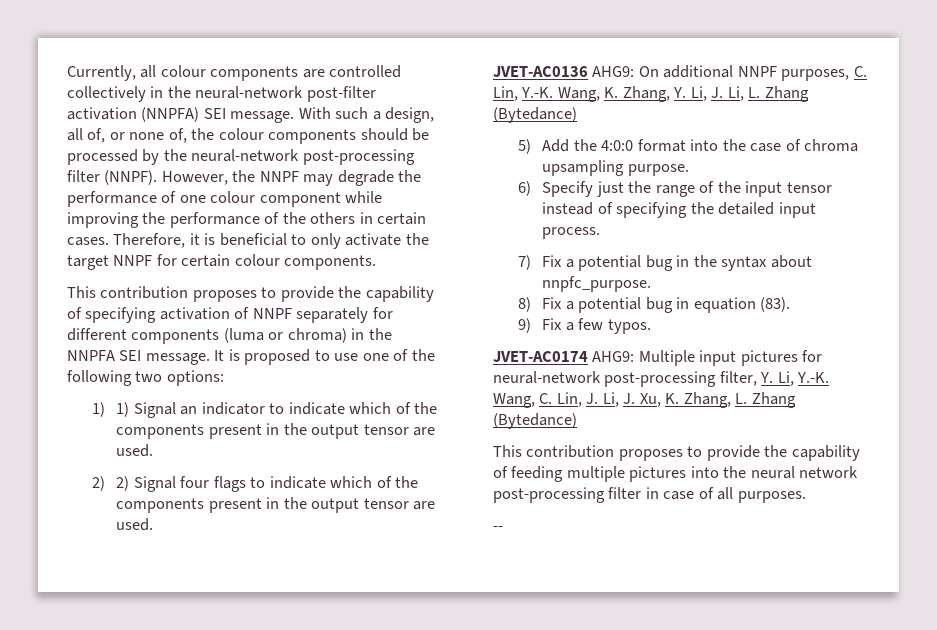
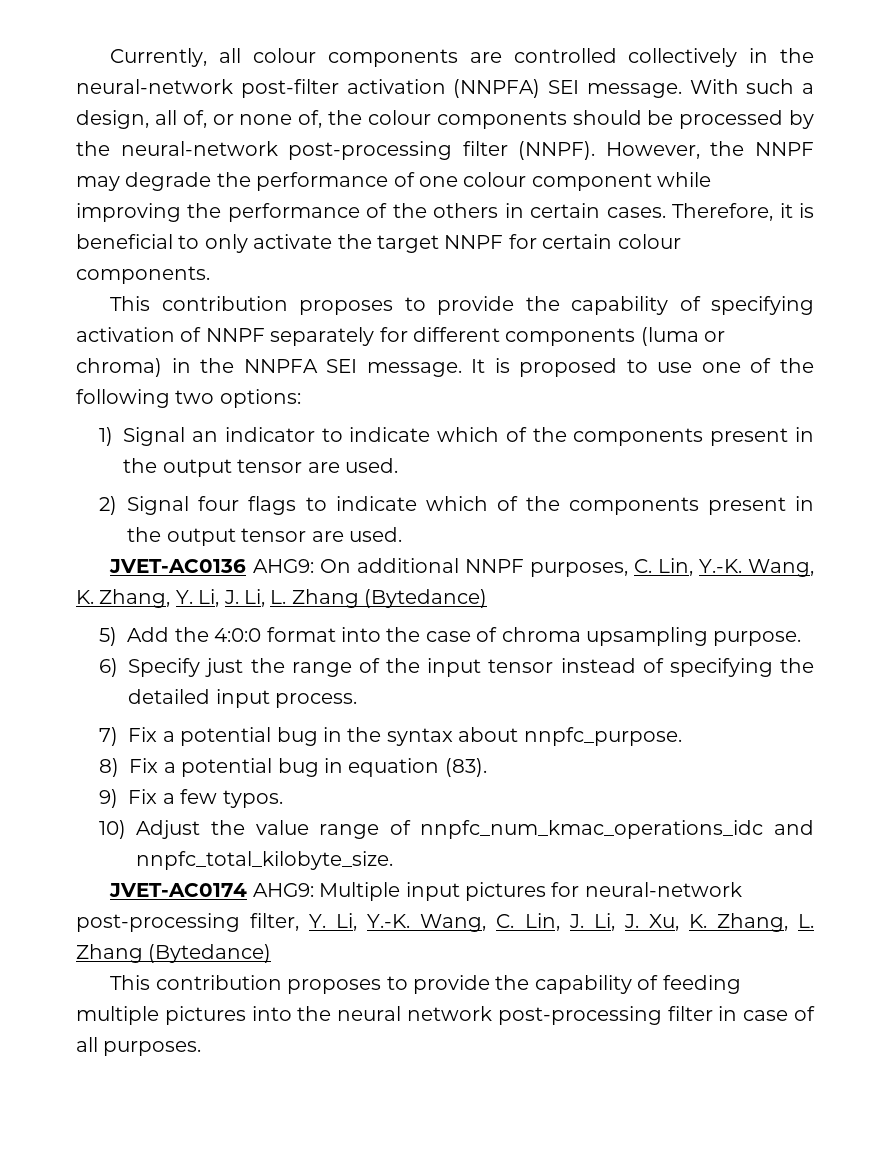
[116,402,130,417] 1) -> (114, 436) none
[116,476,130,491] 2) -> (118, 505) none
(651, 326) none -> [99,820,814,839] [136,851,394,870] // 10) Adjust the value range of nnpfc_num_kmac_operations_idc and nnpfc_total_kilobyte_size.
[493,526,503,531] // -- -> (202, 1048) none

